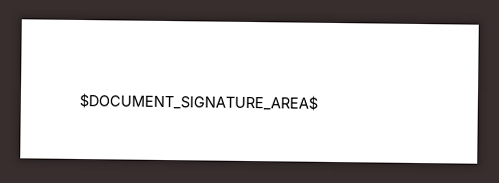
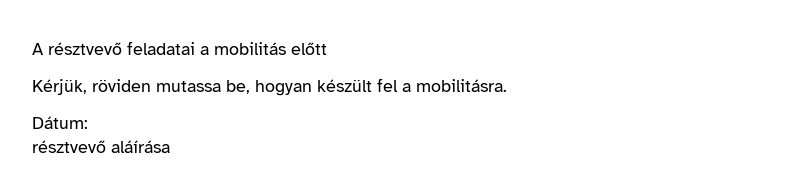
[79,92,318,111] $DOCUMENT_SIGNATURE_AREA$ -> [32,41,327,55] [32,78,507,96] [32,116,88,129] [32,140,170,153] A résztvevő feladatai a mobilitás előtt // Kérjük, röviden mutassa be, hogyan készült fel a mobilitásra. // Dátum: // résztvevő aláírása

